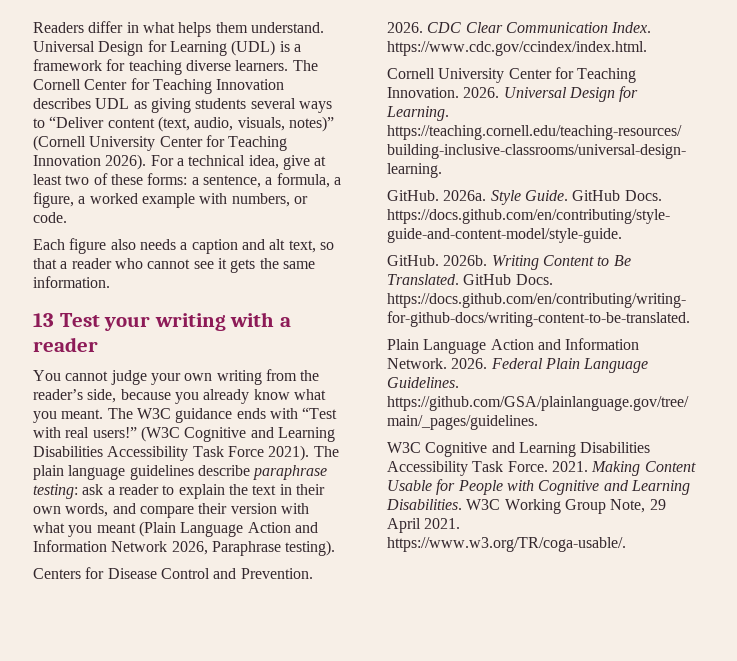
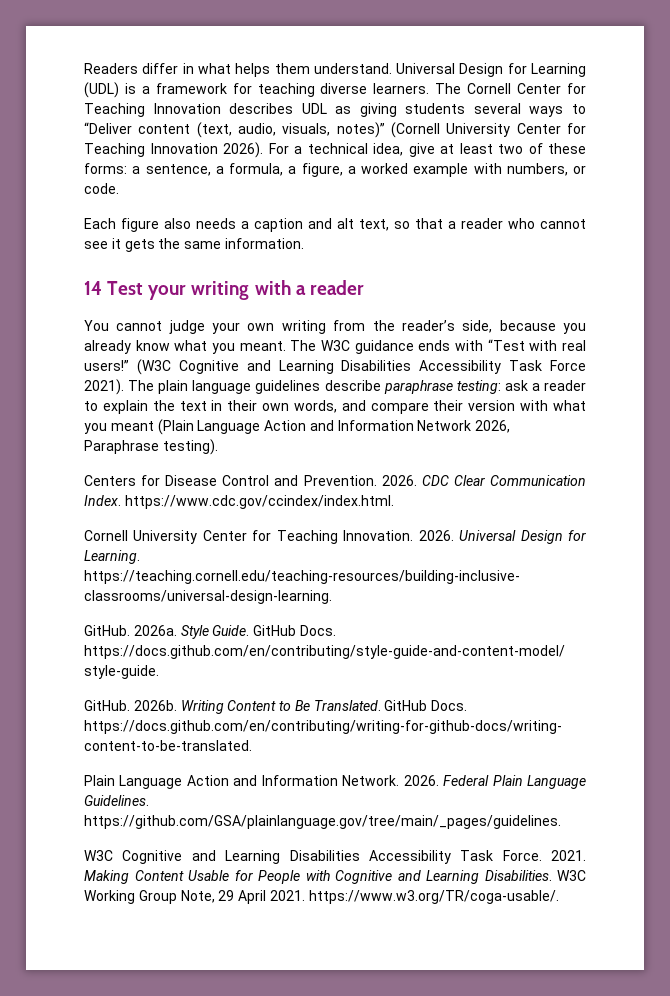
[33,313,54,327] 13 -> [84,281,102,295] 14

